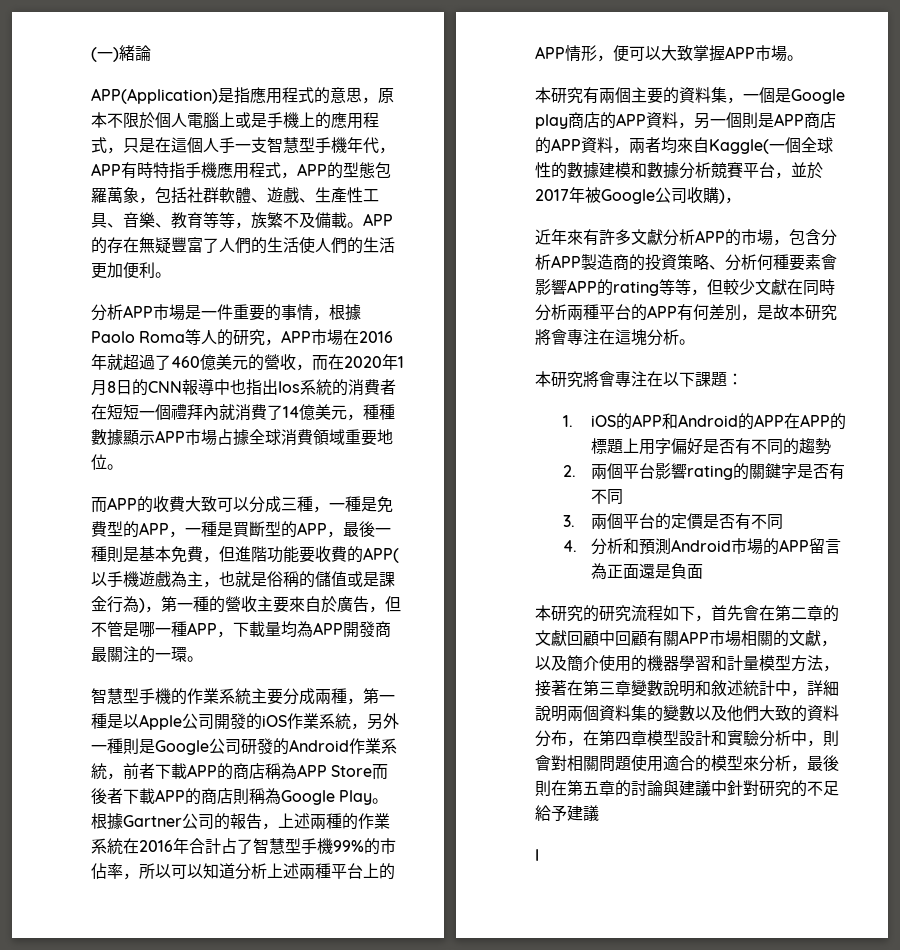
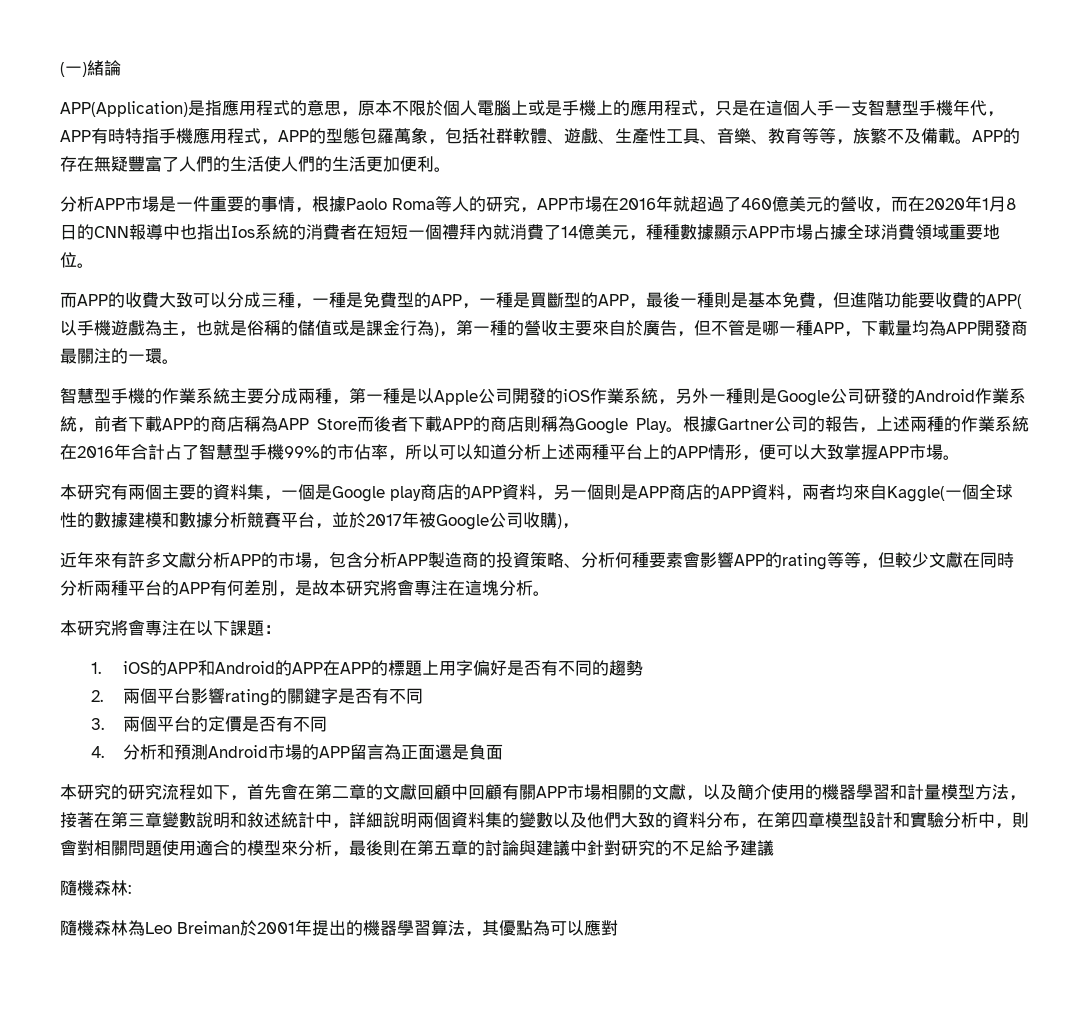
[535,849,539,861] I -> [60,880,131,896] [60,919,618,937] 隨機森林: // 隨機森林為Leo Breiman於2001年提出的機器學習算法，其優點為可以應對

